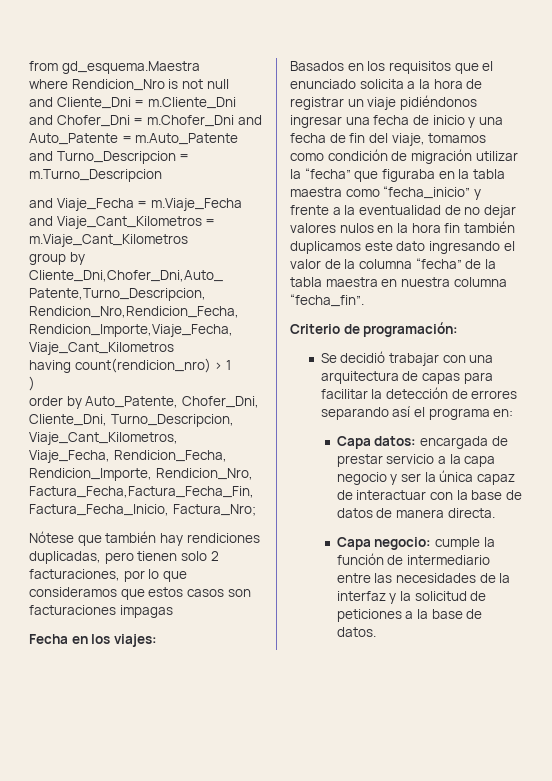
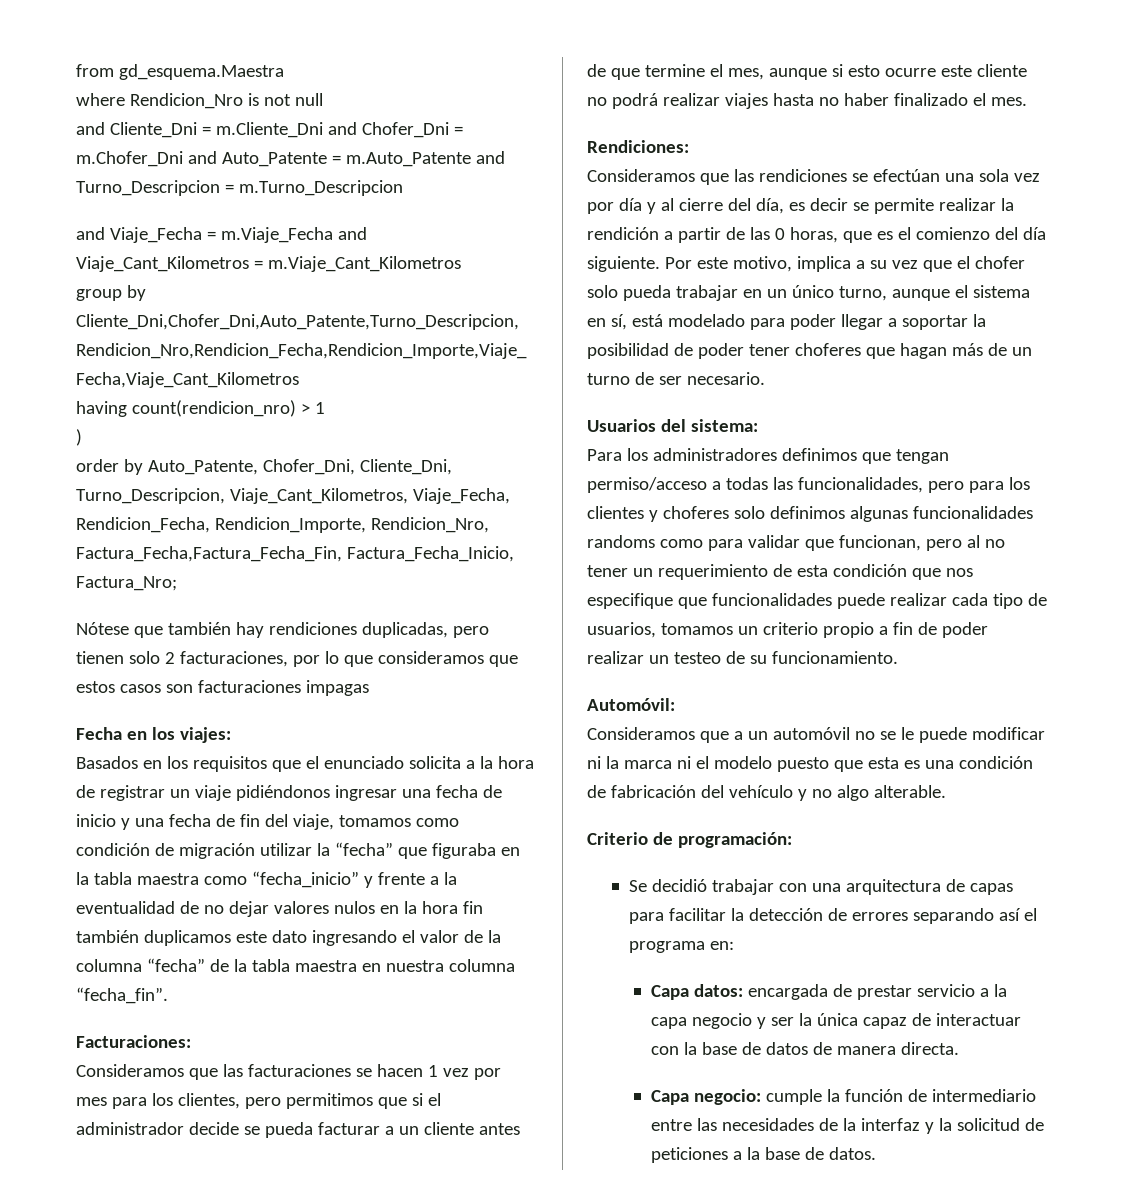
(364, 300) none -> [76,1035,191,1048] [76,1064,501,1080] [76,1093,441,1109] [76,1122,520,1138] [587,64,1027,80] [587,93,1027,109] [587,140,689,153] [587,169,1040,185] [587,198,1014,214] [587,227,1046,243] [587,256,1025,272] [587,285,1030,301] [587,314,986,330] [587,343,1032,359] [587,372,765,385] [587,419,758,432] [587,448,949,464] [587,477,1030,493] [587,506,1033,522] [587,535,1005,551] [587,564,973,580] [587,593,1047,609] [587,622,988,638] [587,651,898,664] [587,698,675,711] [587,727,1045,743] [587,756,1033,772] [587,785,946,801] // Facturaciones: // Consideramos que las facturaciones se hacen 1 vez por mes para los clientes, pero permitimos que si el administrador decide se pueda facturar a un cliente antes de que termine el mes, aunque si esto ocurre este cliente no podrá realizar viajes hasta no haber finalizado el mes. // Rendiciones: // Consideramos que las rendiciones se efectúan una sola vez por día y al cierre del día, es decir se permite realizar la rendición a partir de las 0 horas, que es el comienzo del día siguiente. Por este motivo, implica a su vez que el chofer solo pueda trabajar en un único turno, aunque el sistema en sí, está modelado para poder llegar a soportar la posibilidad de poder tener choferes que hagan más de un turno de ser necesario. // Usuarios del sistema: // Para los administradores definimos que tengan permiso/acceso a todas las funcionalidades, pero para los clientes y choferes solo definimos algunas funcionalidades randoms como para validar que funcionan, pero al no tener un requerimiento de esta condición que nos especifique que funcionalidades puede realizar cada tipo de usuarios, tomamos un criterio propio a fin de poder realizar un testeo de su funcionamiento. // Automóvil: // Consideramos que a un automóvil no se le puede modificar ni la marca ni el modelo puesto que esta es una condición de fabricación del vehículo y no algo alterable.

